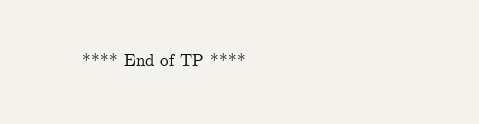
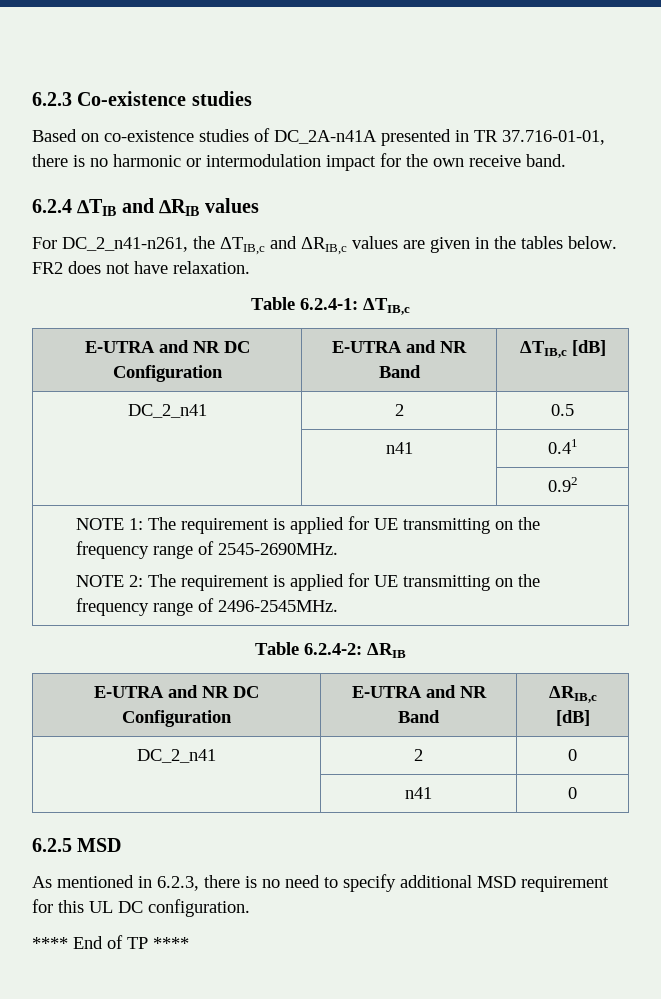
(82, 59) none -> [32,91,252,106] [32,128,605,146] [32,153,566,171] [32,198,259,216] [32,236,617,255] [32,261,250,274] [251,297,410,315] [84,340,250,353] [112,365,223,382] [332,340,467,353] [378,365,421,378] [519,340,606,358] [127,404,207,418] [394,404,404,416] [551,404,574,416] [385,442,413,454] [547,439,578,454] [547,477,578,492] [75,516,540,534] [75,541,338,559] [75,573,540,591] [75,598,338,616] [255,642,406,658] [93,685,259,698] [121,710,232,727] [351,685,487,698] [398,710,440,723] [548,686,597,703] [555,710,590,726] [137,749,216,763] [414,749,423,761] [568,749,577,761] [405,787,432,799] [568,787,577,799] [32,838,122,852] [32,874,609,892] [32,899,250,917] 6.2.3 Co-existence studies // Based on co-existence studies of DC_2A-n41A presented in TR 37.716-01-01, there is no harmonic or intermodulation impact for the own receive band. // 6.2.4 ∆TIB and ∆RIB values // For DC_2_n41-n261, the ΔTIB,c and ΔRIB,c values are given in the tables below. FR2 does not have relaxation. // Table 6.2.4-1: ΔTIB,c // E-UTRA and NR DC Configuration | E-UTRA and NR Band | ΔTIB,c [dB] // DC_2_n41 | 2 | 0.5 // | n41 | 0.41 // | | 0.92 // NOTE 1: The requirement is applied for UE transmitting on the frequency range of 2545-2690MHz. // NOTE 2: The requirement is applied for UE transmitting on the frequency range of 2496-2545MHz. // Table 6.2.4-2: ΔRIB // E-UTRA and NR DC Configuration | E-UTRA and NR Band | ΔRIB,c [dB] // DC_2_n41 | 2 | 0 // | n41 | 0 // 6.2.5 MSD // As mentioned in 6.2.3, there is no need to specify additional MSD requirement for this UL DC configuration. //

